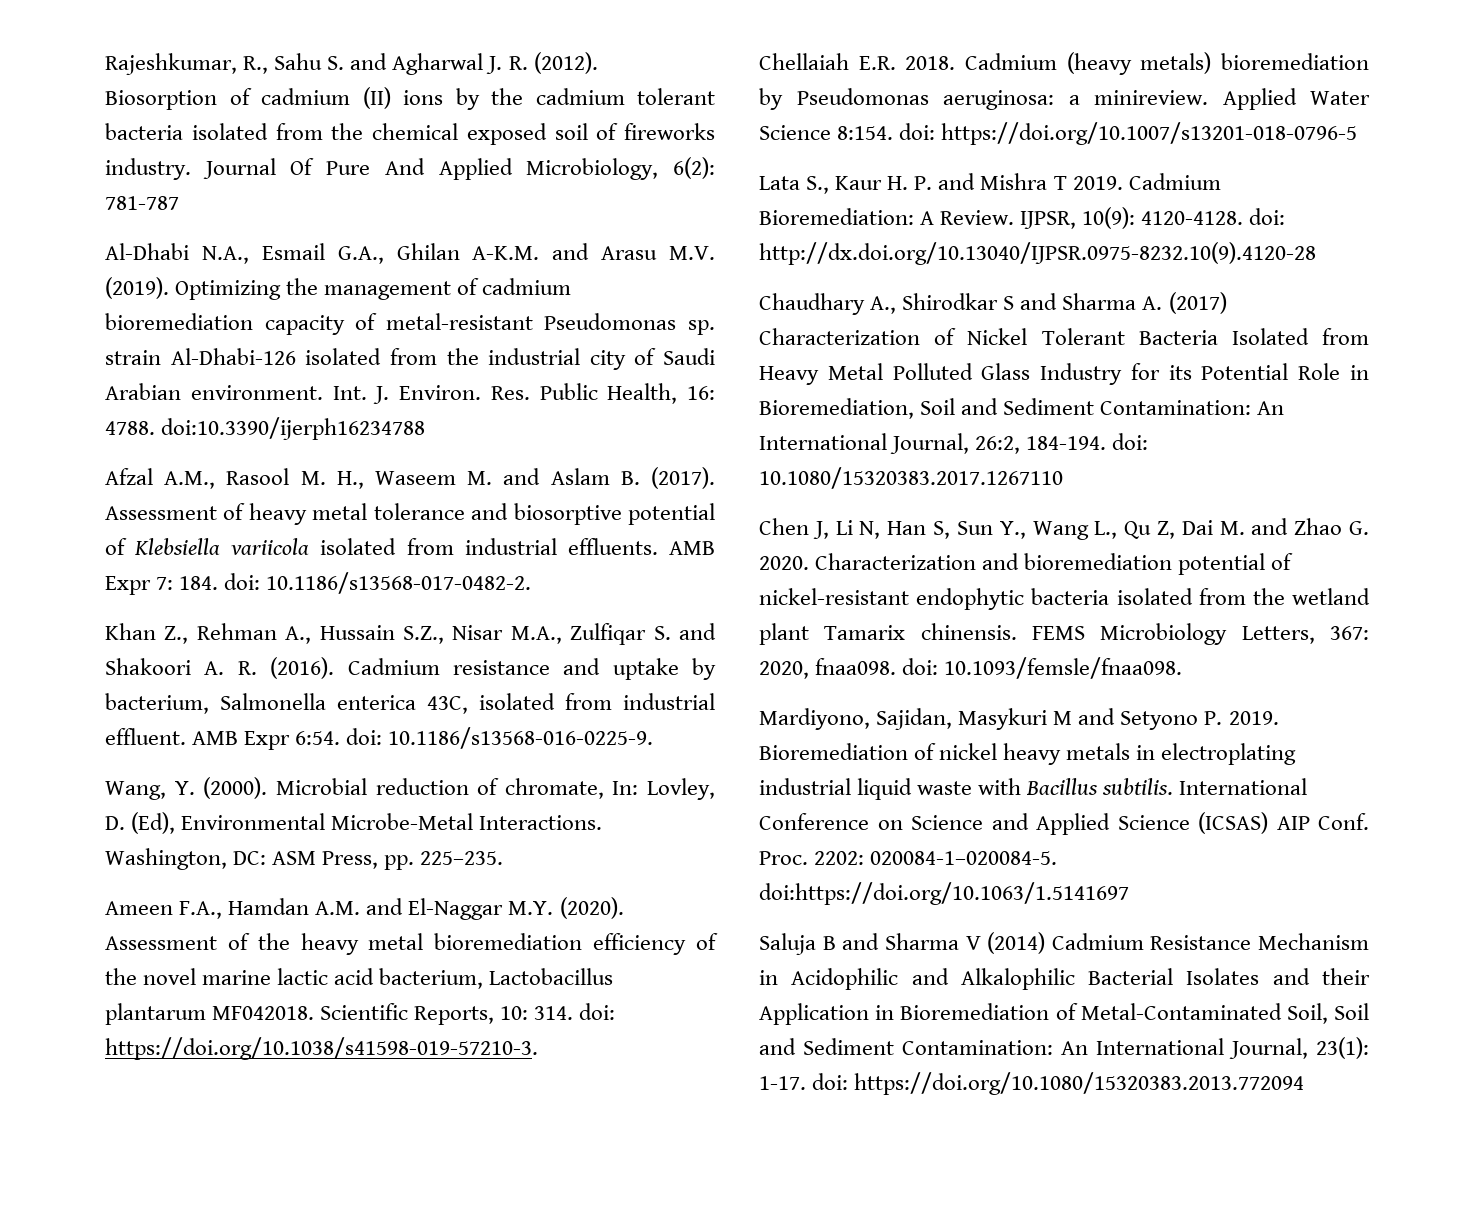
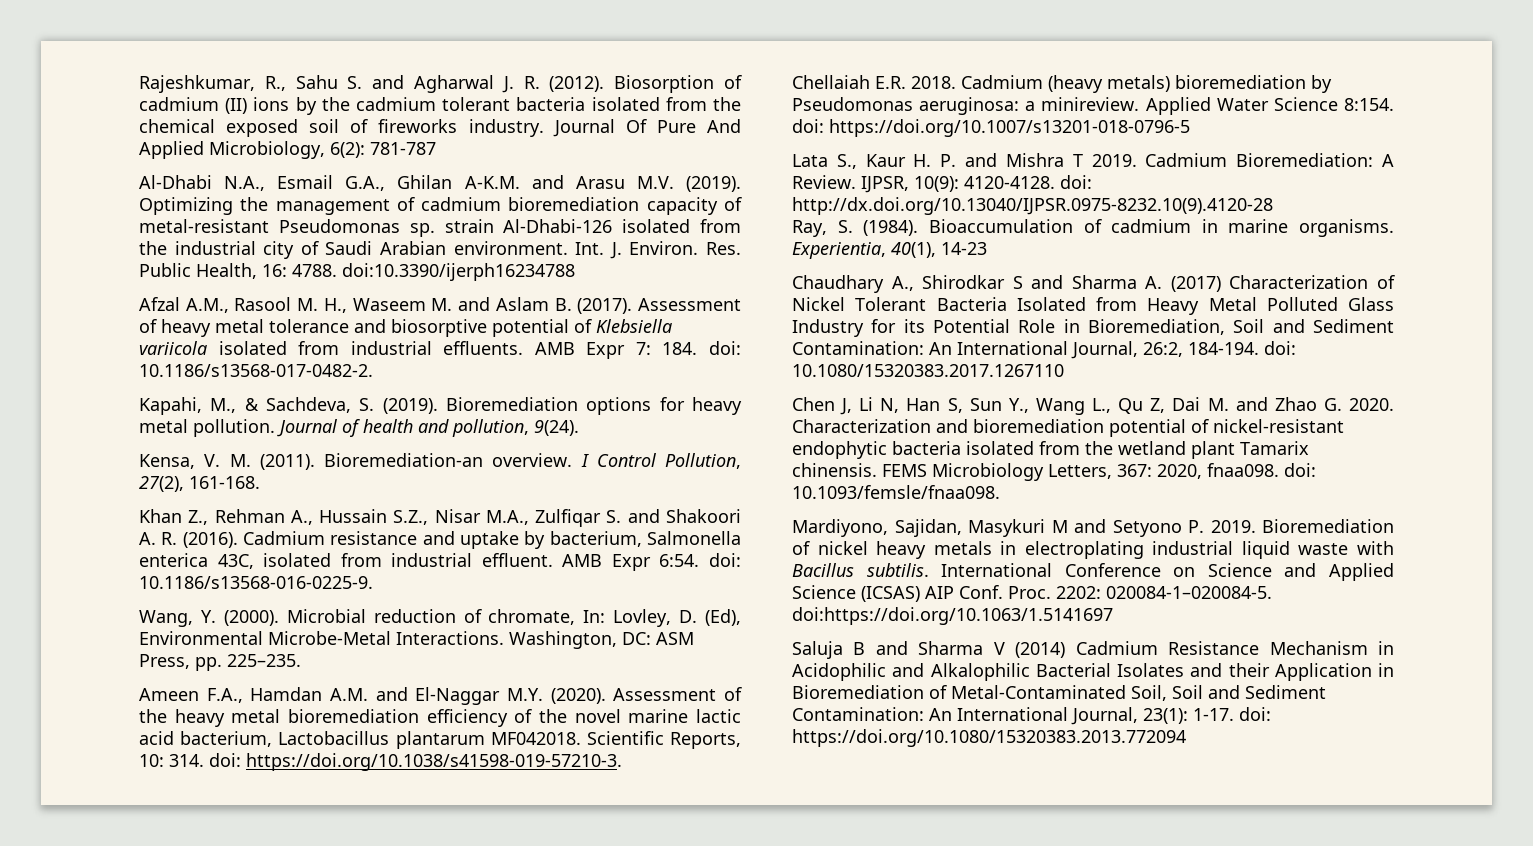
(532, 583) none -> [139,397,742,415] [139,419,579,437] [139,453,741,470] [139,476,260,492] // Kapahi, M., & Sachdeva, S. (2019). Bioremediation options for heavy metal pollution. Journal of health and pollution, 9(24). // Kensa, V. M. (2011). Bioremediation-an overview. I Control Pollution, 27(2), 161-168.
(1316, 253) none -> [792,219,1394,237] [792,242,987,259] // Ray, S. (1984). Bioaccumulation of cadmium in marine organisms. Experientia, 40(1), 14-23

